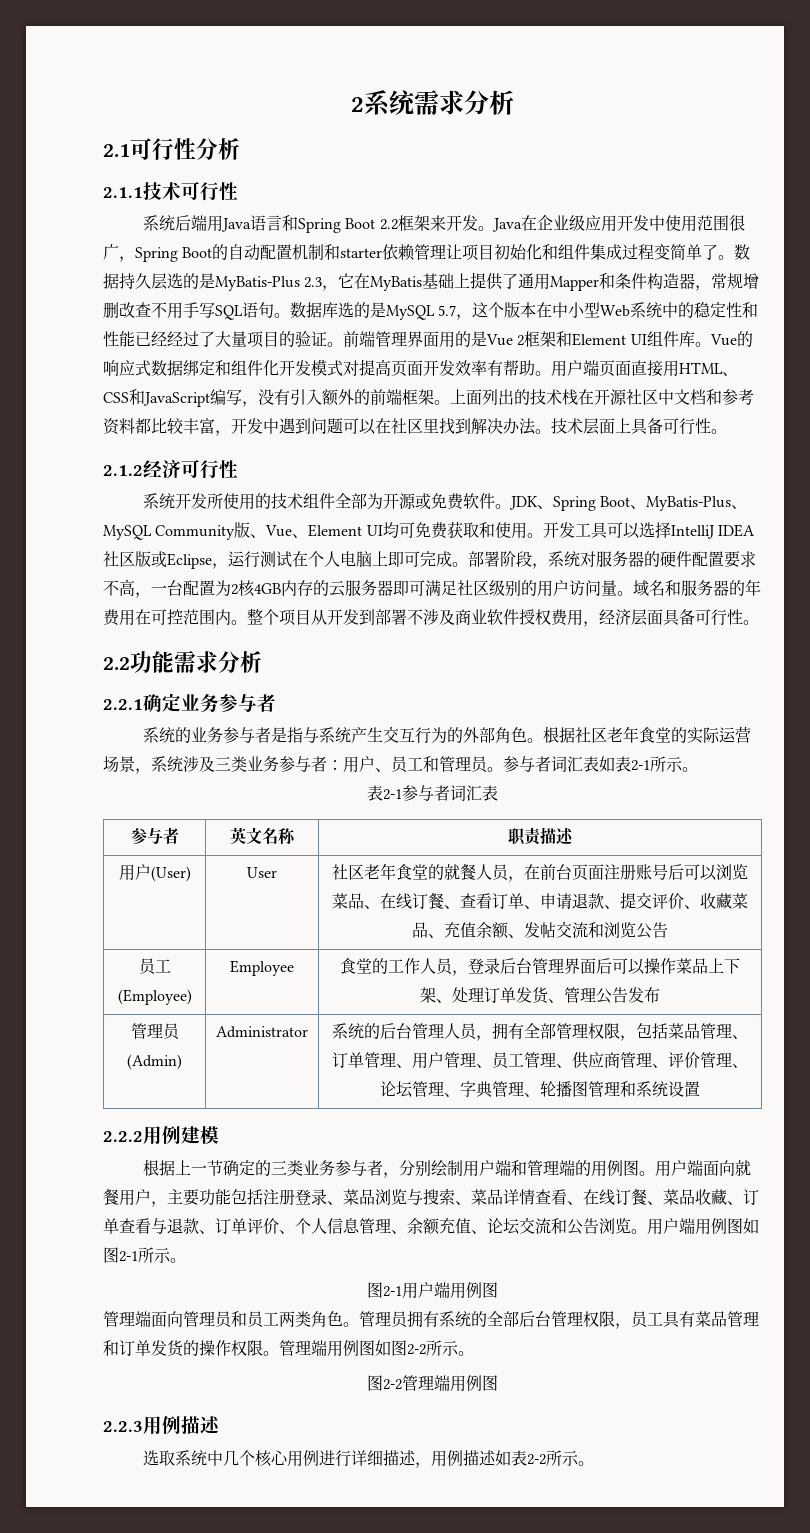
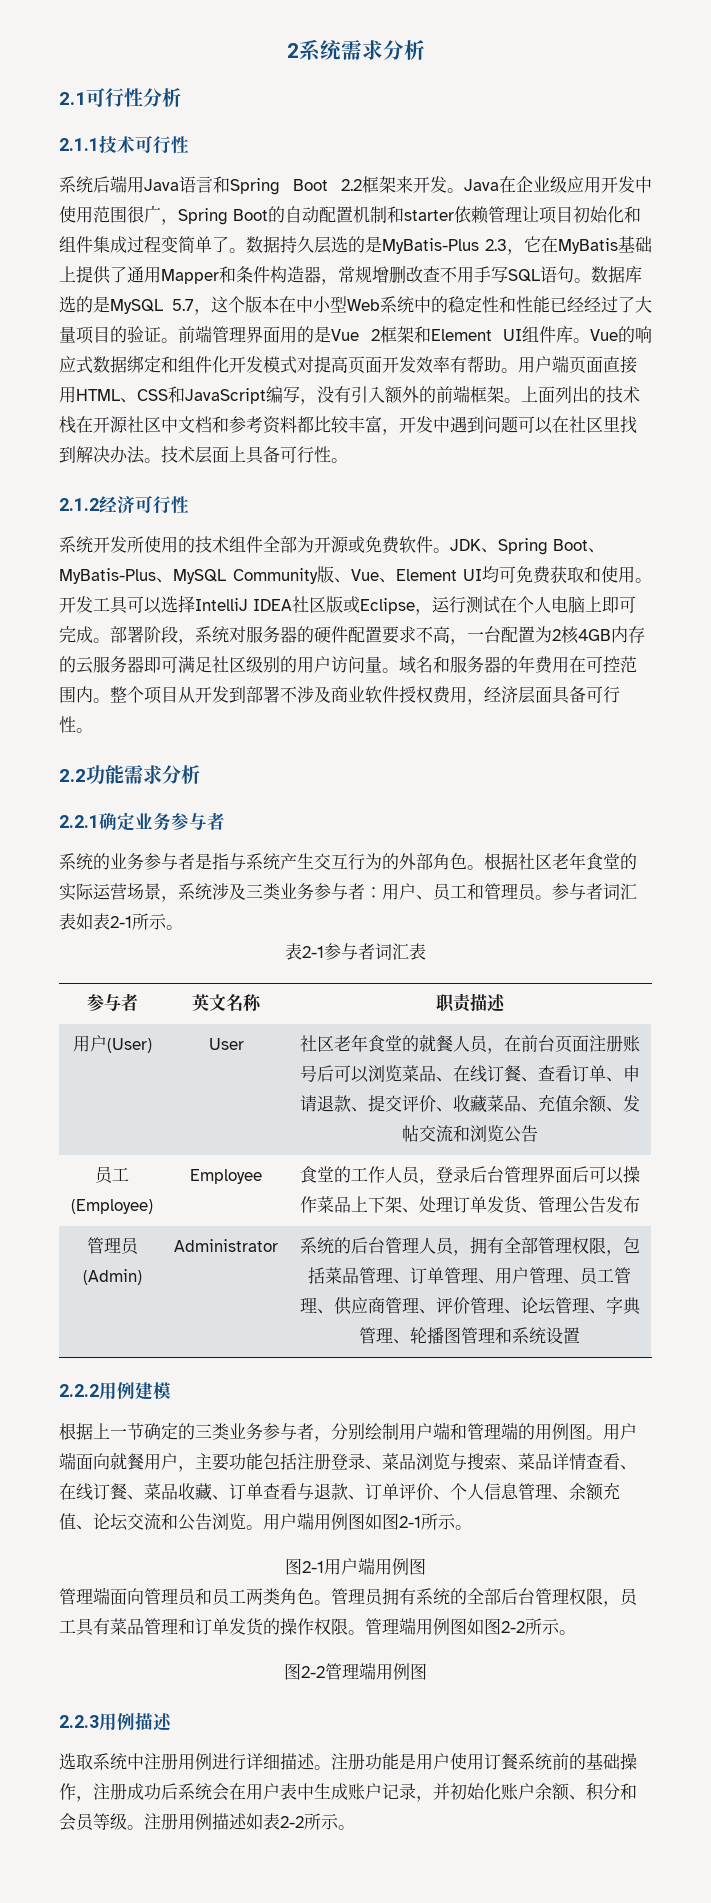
[222,1450,288,1467] 几个核心 -> [144,1753,178,1770] 注册
[414,1462,431,1468] ， -> [314,1753,637,1770] [59,1783,637,1802] [59,1813,178,1831] 。注册功能是用户使用订餐系统前的基础操作，注册成功后系统会在用户表中生成账户记录，并初始化账户余额、积分和会员等级。注册

